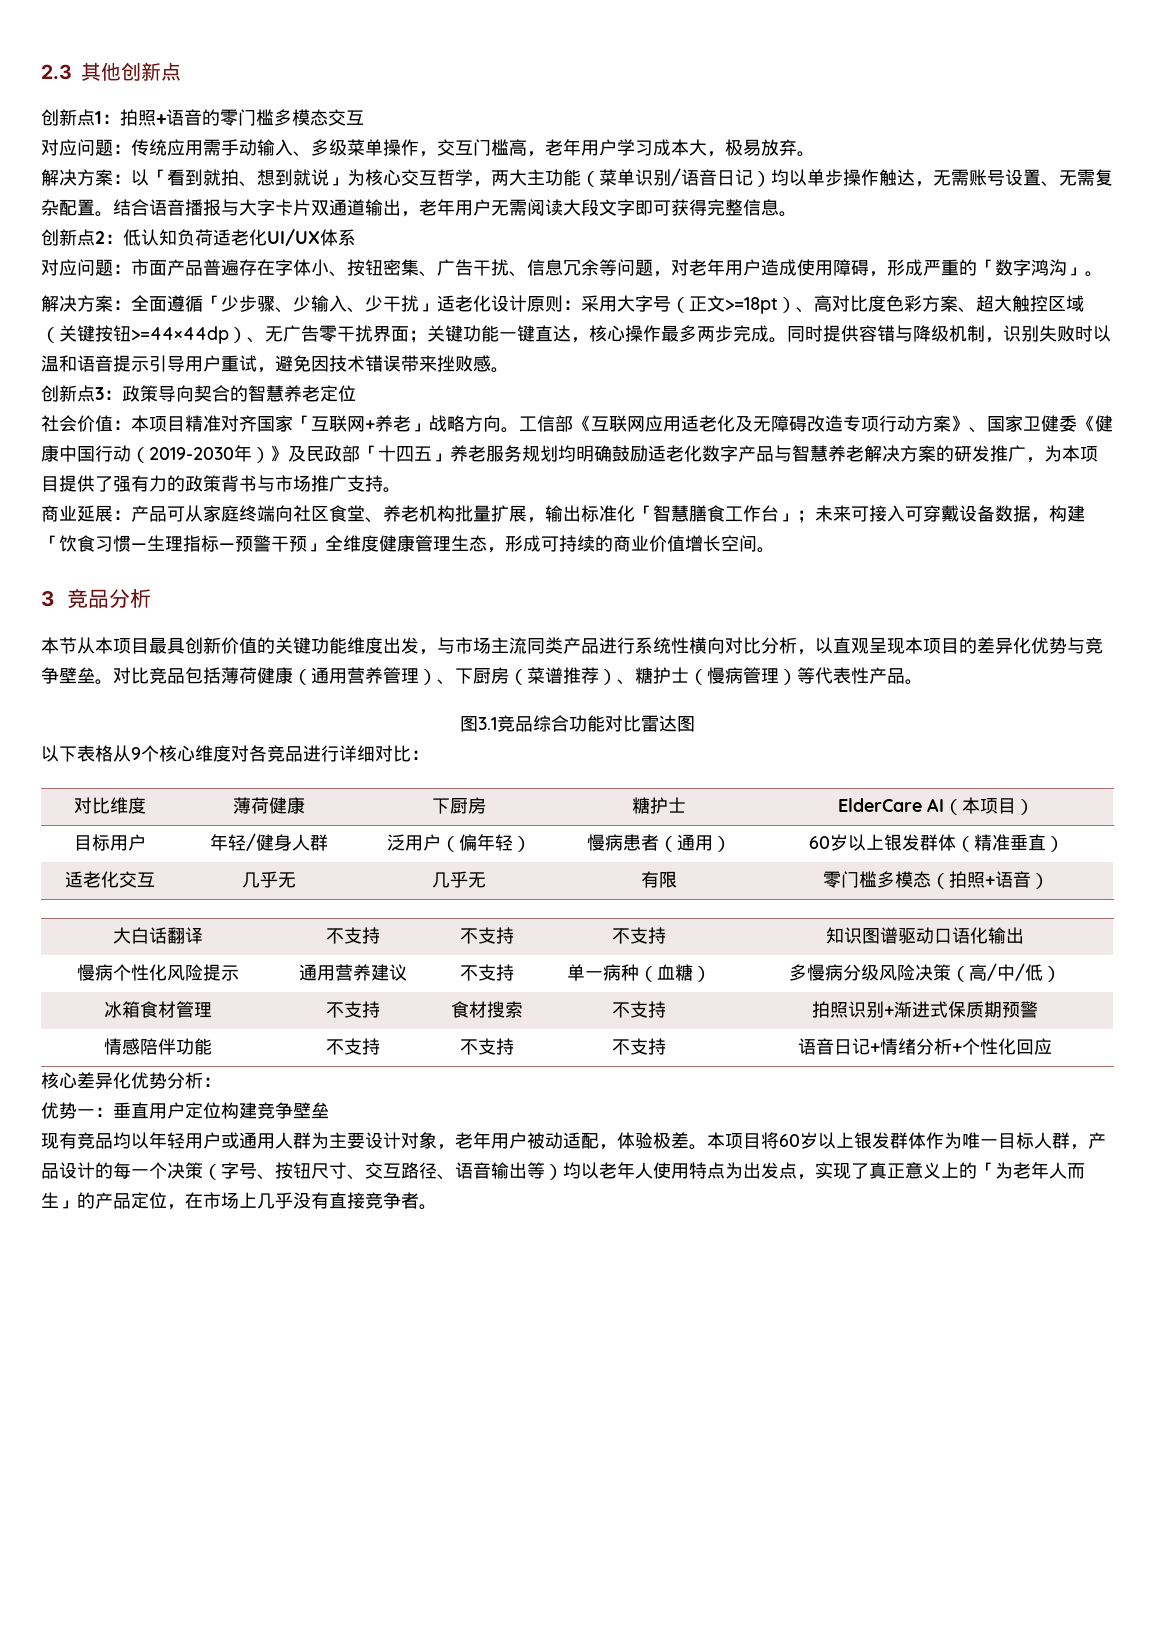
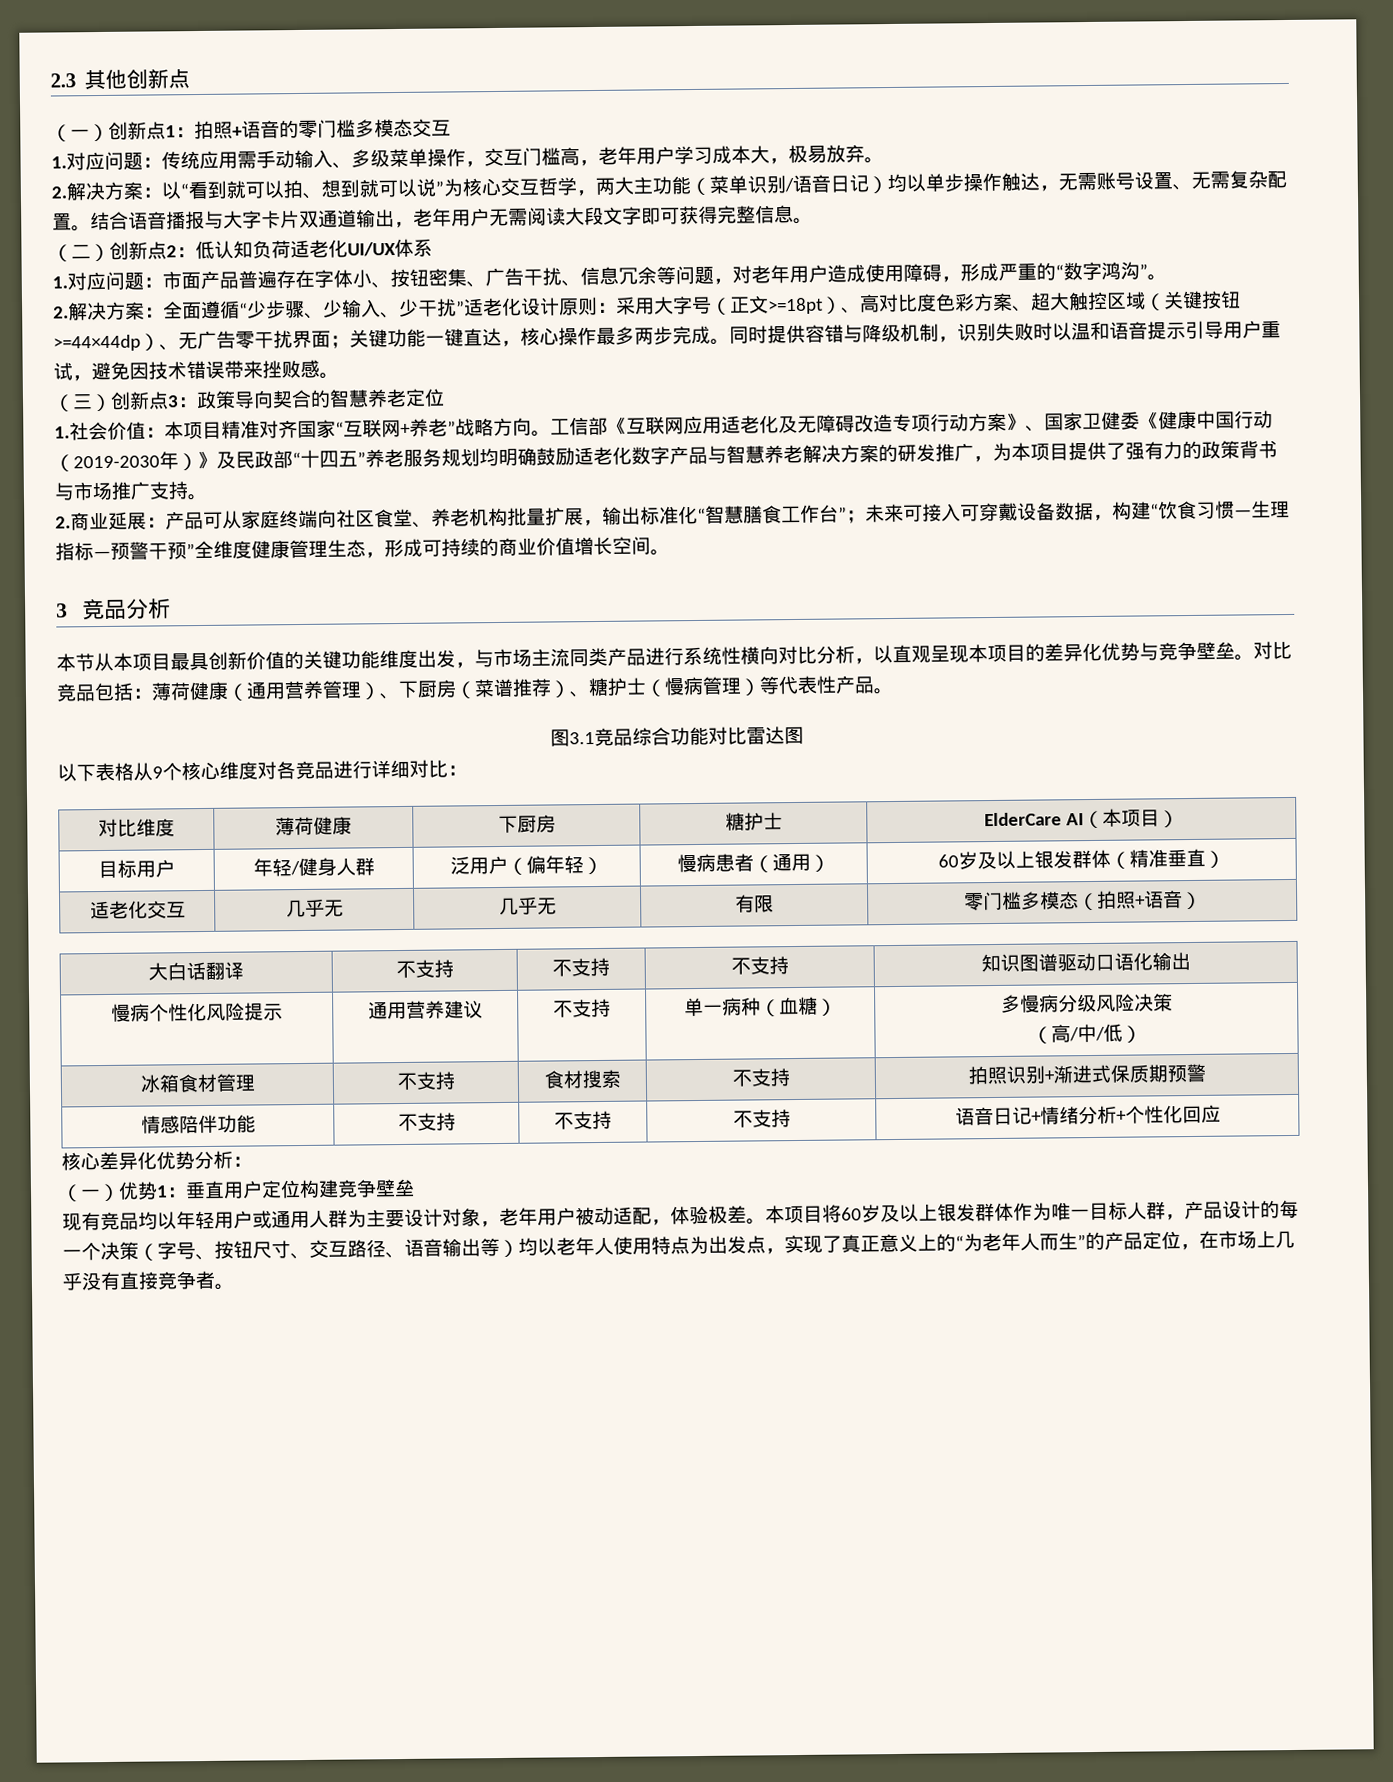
(181, 71) none -> [51,123,109,142] （一）
(364, 117) none -> [51,156,67,169] 1.
(815, 154) none -> [51,186,67,199] 2.
[149,169,347,187] 「看到就拍、想到就说」 -> [180,178,444,200] “看到就可以拍、想到就可以说”
(797, 214) none -> [52,243,110,262] （二）
(356, 237) none -> [52,276,68,289] 1.
[977,259,995,274] 「 -> [1055,264,1064,279] “
[1067,267,1103,277] 」。 // -> [1139,263,1167,281] [53,306,69,319] ”。 // 2.
[203,295,221,310] 「 -> [239,302,248,317] “
[419,303,437,312] 」 -> [456,300,465,315] ”
(509, 370) none -> [53,393,112,412] （三）
(356, 393) none -> [54,426,70,439] 1.
[293,415,311,430] 「 -> [335,421,344,436] “
[411,423,429,432] 」 -> [447,420,456,435] ”
[360,445,450,462] 「十四五」 -> [292,449,366,468] “十四五”
(401, 490) none -> [55,516,71,529] 2.
[635,505,653,520] 「 -> [697,507,706,522] “
[779,513,797,522] 」 -> [838,506,847,521] ”
[41,535,59,550] 「 -> [1150,503,1159,518] “
[307,543,325,552] 」 -> [186,543,195,558] ”
(221, 675) none -> [132,688,153,699] ：
(848, 842) none -> [977,851,997,870] 及
(951, 972) none -> (1173, 1002) //
[41,1102,95,1119] 优势一 -> [61,1181,168,1202] （一）优势1
(818, 1140) none -> [880,1204,900,1223] 及
[977,1162,995,1177] 「 -> [955,1235,964,1250] “
[59,1200,77,1209] 」 -> [1077,1234,1086,1249] ”

